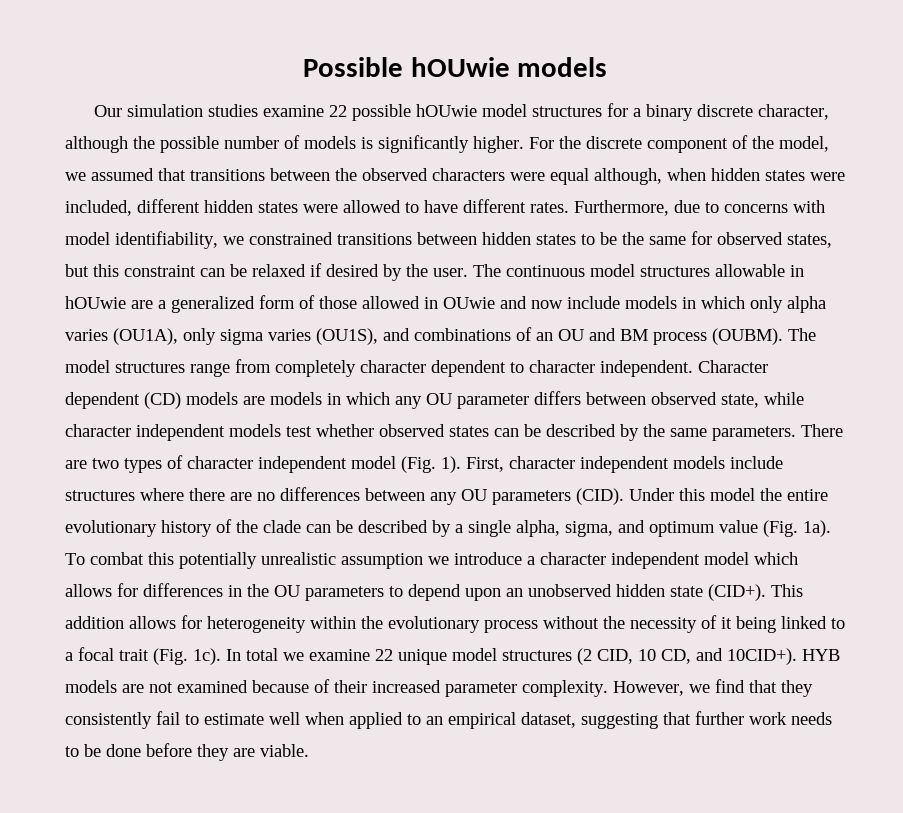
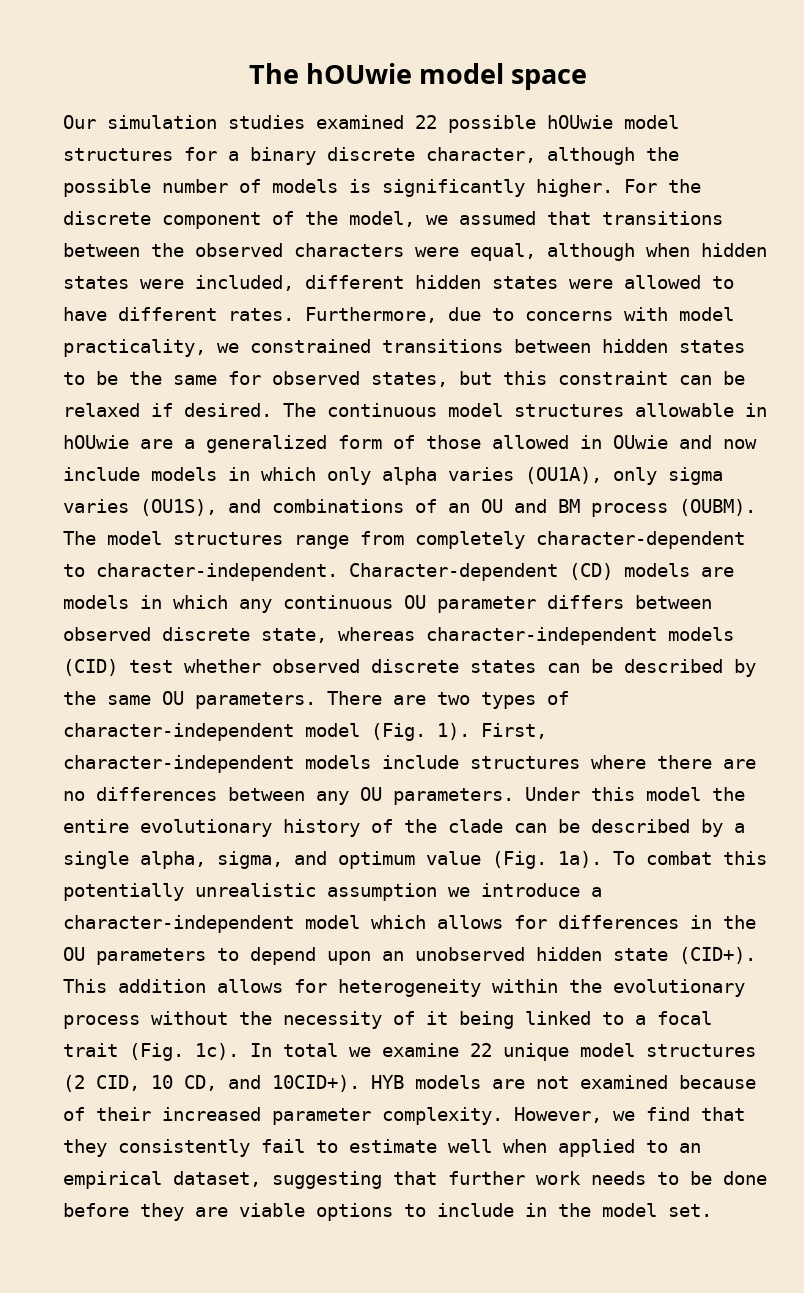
[302,57,608,77] Possible hOUwie models -> [248,63,588,90] The hOUwie model space
[263,105,325,117] examine -> [316,115,404,129] examined
[550,168,662,185] equal although, -> [470,243,635,261] equal, although
[115,231,218,249] identifiability, -> [63,339,206,357] practicality,
[326,264,468,281] desired by the user. -> [184,403,272,417] desired.
[360,360,768,377] [65,392,140,409] character dependent to character independent. Character dependent -> [536,531,745,549] [63,563,558,581] character-dependent to character-independent. Character-dependent
(422, 402) none -> [283,595,393,609] continuous
[721,392,804,408] [65,424,281,441] state, while character independent models -> [162,627,734,645] [63,659,118,676] discrete state, whereas character-independent models (CID)
(445, 430) none -> [371,659,459,673] discrete
(707, 432) none -> [162,691,184,705] OU
[187,456,347,473] character independent -> [63,723,294,741] character-independent
[509,456,669,473] character independent -> [63,755,294,773] character-independent
[492,488,624,505] parameters (CID). -> [393,788,514,805] parameters.
[540,552,700,569] character independent -> [63,915,294,933] character-independent
[260,744,309,757] viable. -> [239,1203,712,1221] viable options to include in the model set.

